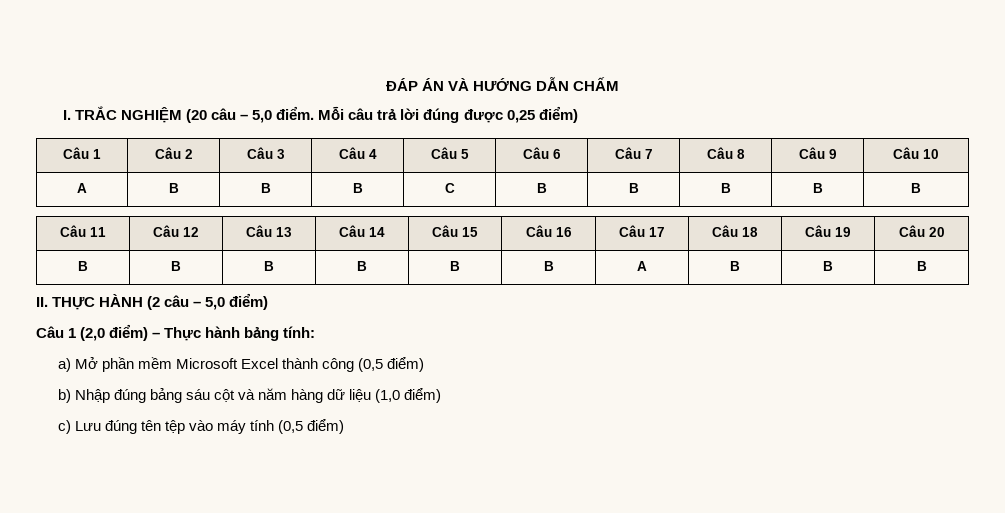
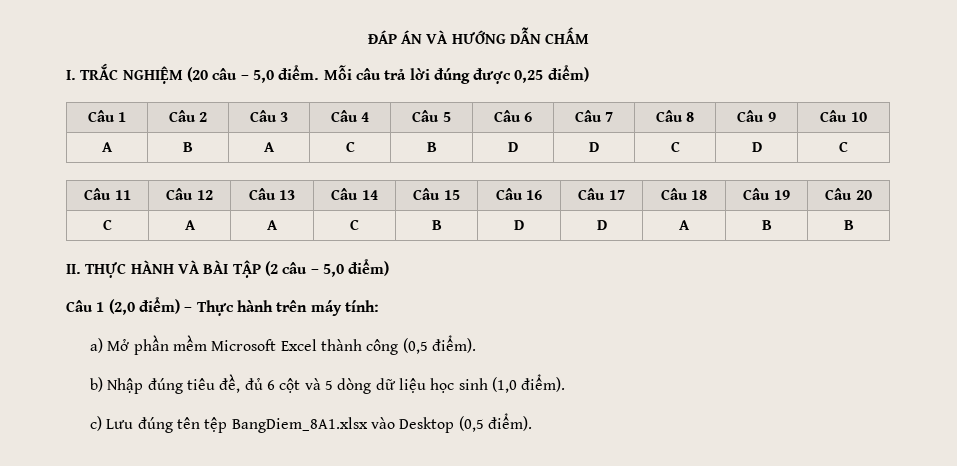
[260,183,271,193] [352,183,363,193] [444,183,455,193] [536,183,547,193] [628,183,639,193] [720,183,731,193] [812,183,823,193] [911,183,921,193] B | B | C | B | B | B | B | B -> [264,142,275,152] [345,141,355,152] [426,142,437,152] [508,142,518,152] [589,142,599,152] [670,141,680,152] [751,142,762,152] [839,141,848,152] A | C | B | D | D | C | D | C
[78,261,88,271] [171,261,181,271] [264,261,274,271] [357,261,367,271] [450,261,460,271] [543,261,554,271] [637,261,647,271] [730,261,740,271] [823,261,833,271] [916,261,927,271] B | B | B | B | B | B | A | B | B | B -> [103,219,112,230] [184,220,196,230] [267,220,278,230] [350,219,359,230] [431,220,442,230] [514,220,524,230] [596,220,607,230] [679,220,690,230] [761,220,772,230] [843,220,854,230] C | A | A | C | B | D | D | A | B | B
(144, 300) none -> [177,260,261,278] VÀ BÀI TẬP
[244,327,280,341] bảng -> [276,300,342,316] trên máy
[387,357,425,372] điểm) -> [431,335,476,353] điểm).
[149,388,442,403] bảng sáu cột và năm hàng dữ liệu (1,0 điểm) -> [187,374,566,394] tiêu đề, đủ 6 cột và 5 dòng dữ liệu học sinh (1,0 điểm).
[188,419,345,434] vào máy tính (0,5 điểm) -> [231,413,532,433] BangDiem_8A1.xlsx vào Desktop (0,5 điểm).

